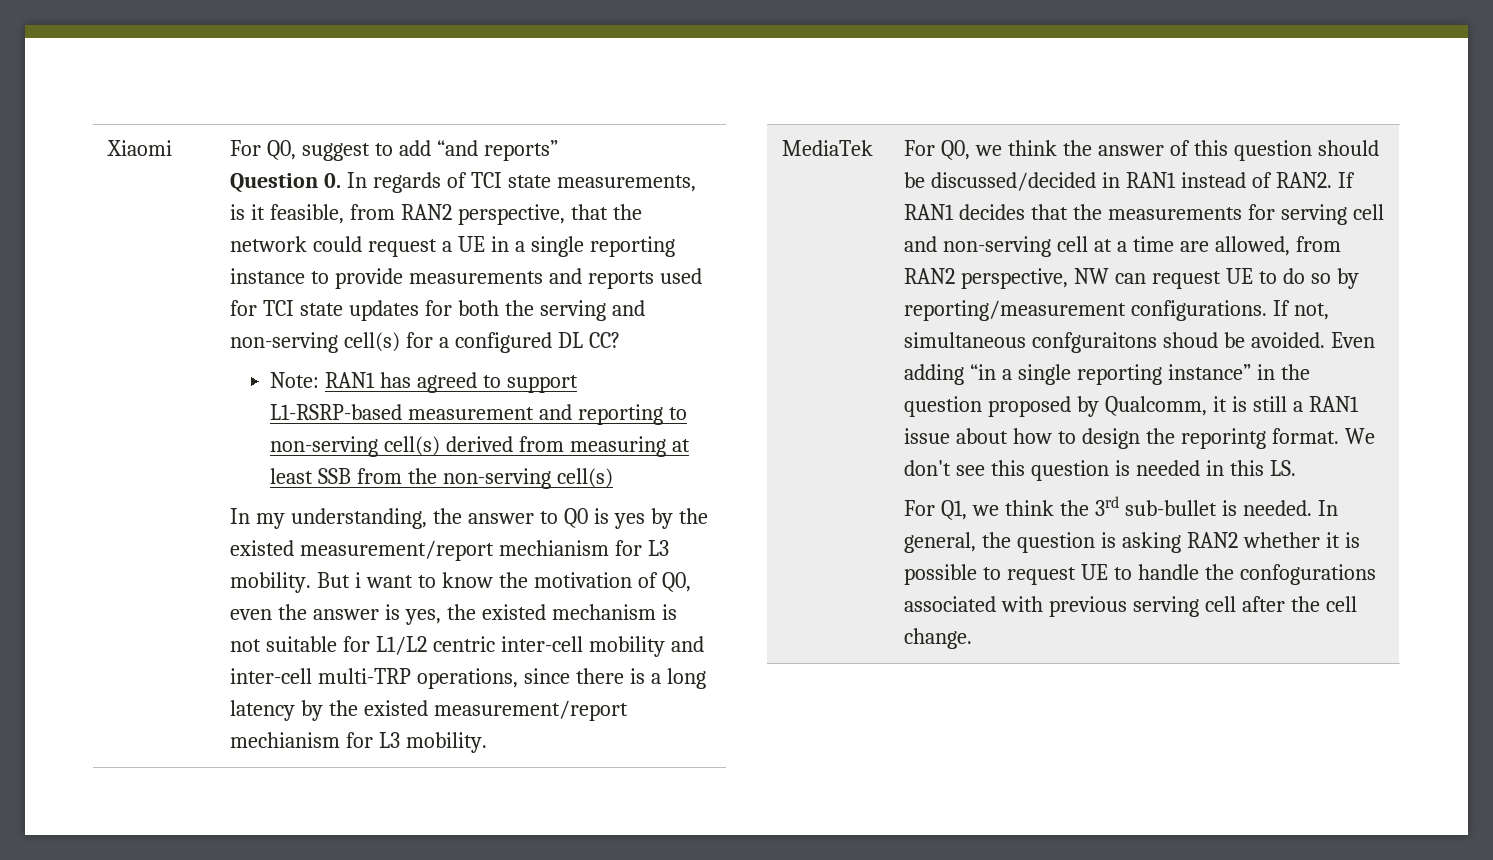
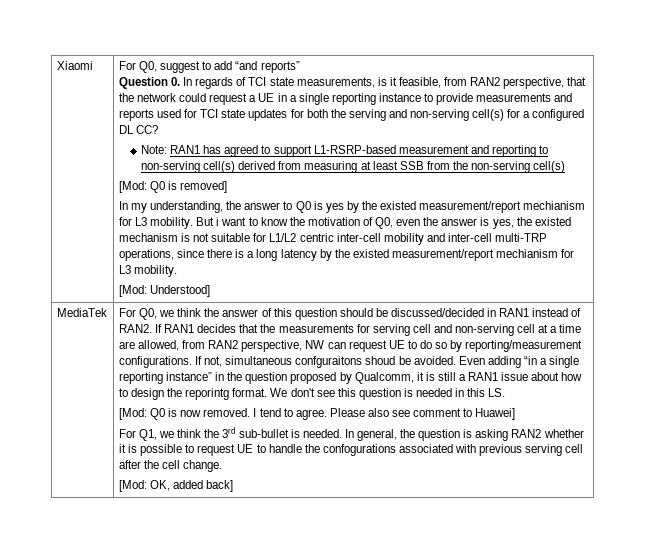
(614, 478) none -> [118,181,228,193] // [Mod: Q0 is removed]
(488, 742) none -> [118,285,210,297] // [Mod: Understood]
(1296, 468) none -> [118,408,516,420] // [Mod: Q0 is now removed. I tend to agree. Please also see comment to Huawei]
(973, 638) none -> [118,480,234,492] // [Mod: OK, added back]

